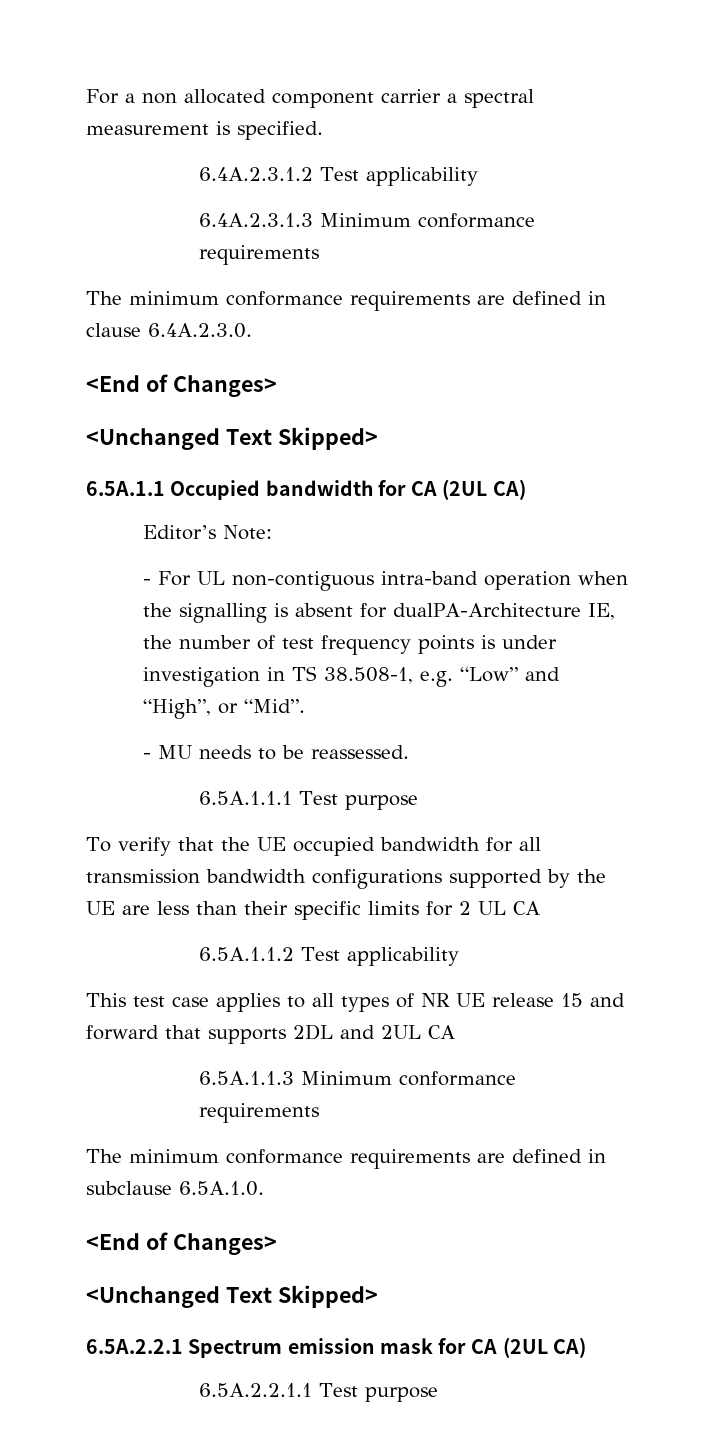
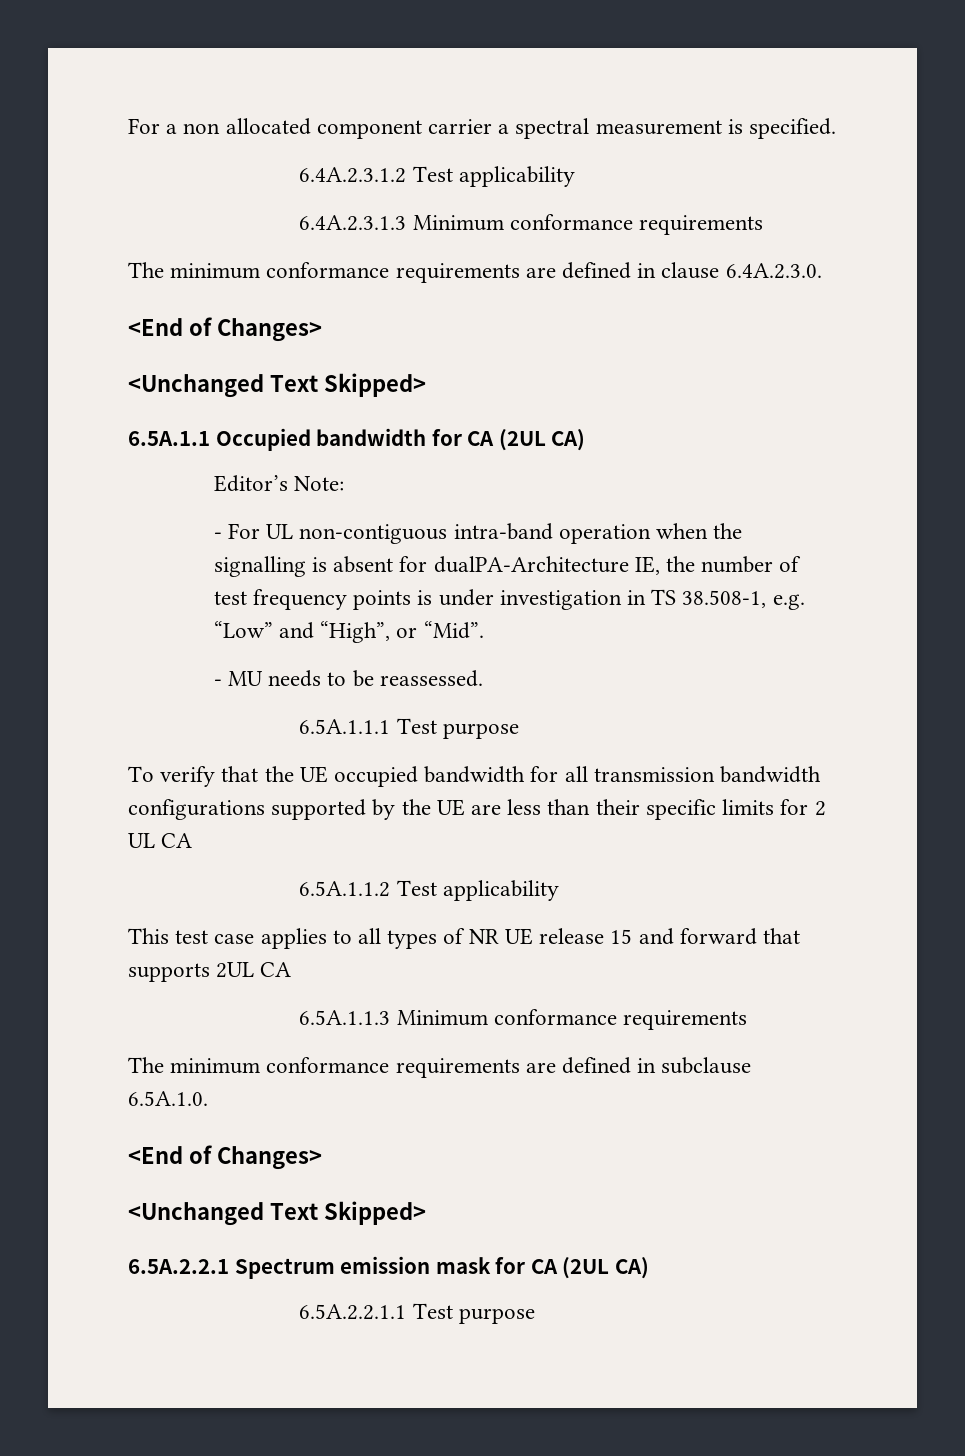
[293,1024,375,1040] 2DL and -> (210, 972) none

